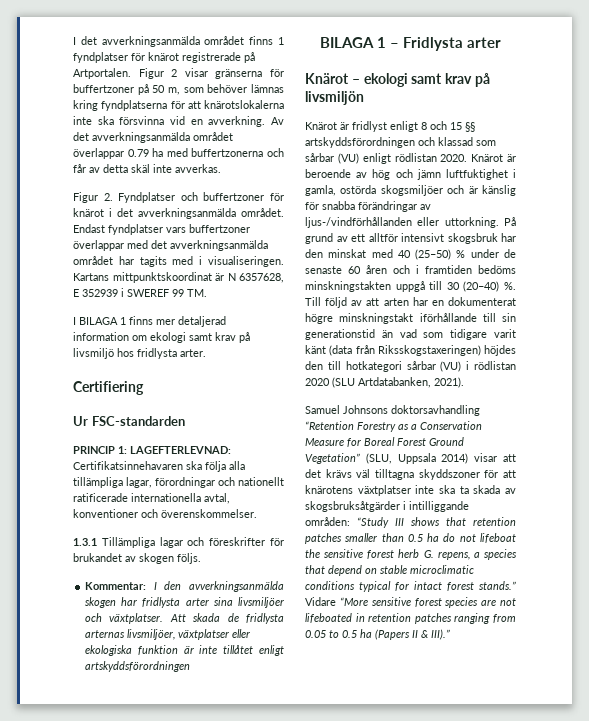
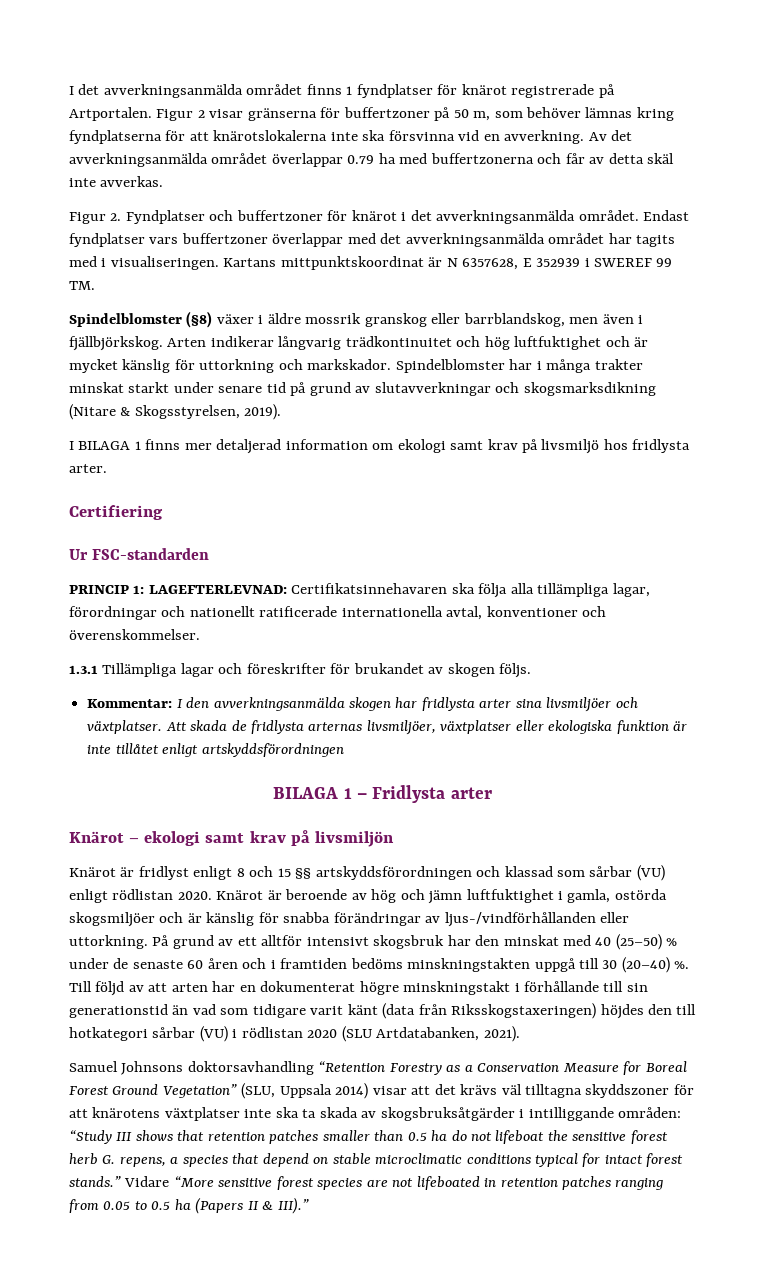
(207, 293) none -> [69,311,644,328] [69,336,649,351] [69,359,643,373] [69,382,656,396] [69,404,282,420] // Spindelblomster (§8) växer i äldre mossrik granskog eller barrblandskog, men även i fjällbjörkskog. Arten indikerar långvarig trädkontinuitet och hög luftfuktighet och är mycket känslig för uttorkning och markskador. Spindelblomster har i många trakter minskat starkt under senare tid på grund av slutavverkningar och skogsmarksdikning (Nitare & Skogsstyrelsen, 2019).
[419,313,477,322] iförhållande -> [514,981,600,992] i förhållande

